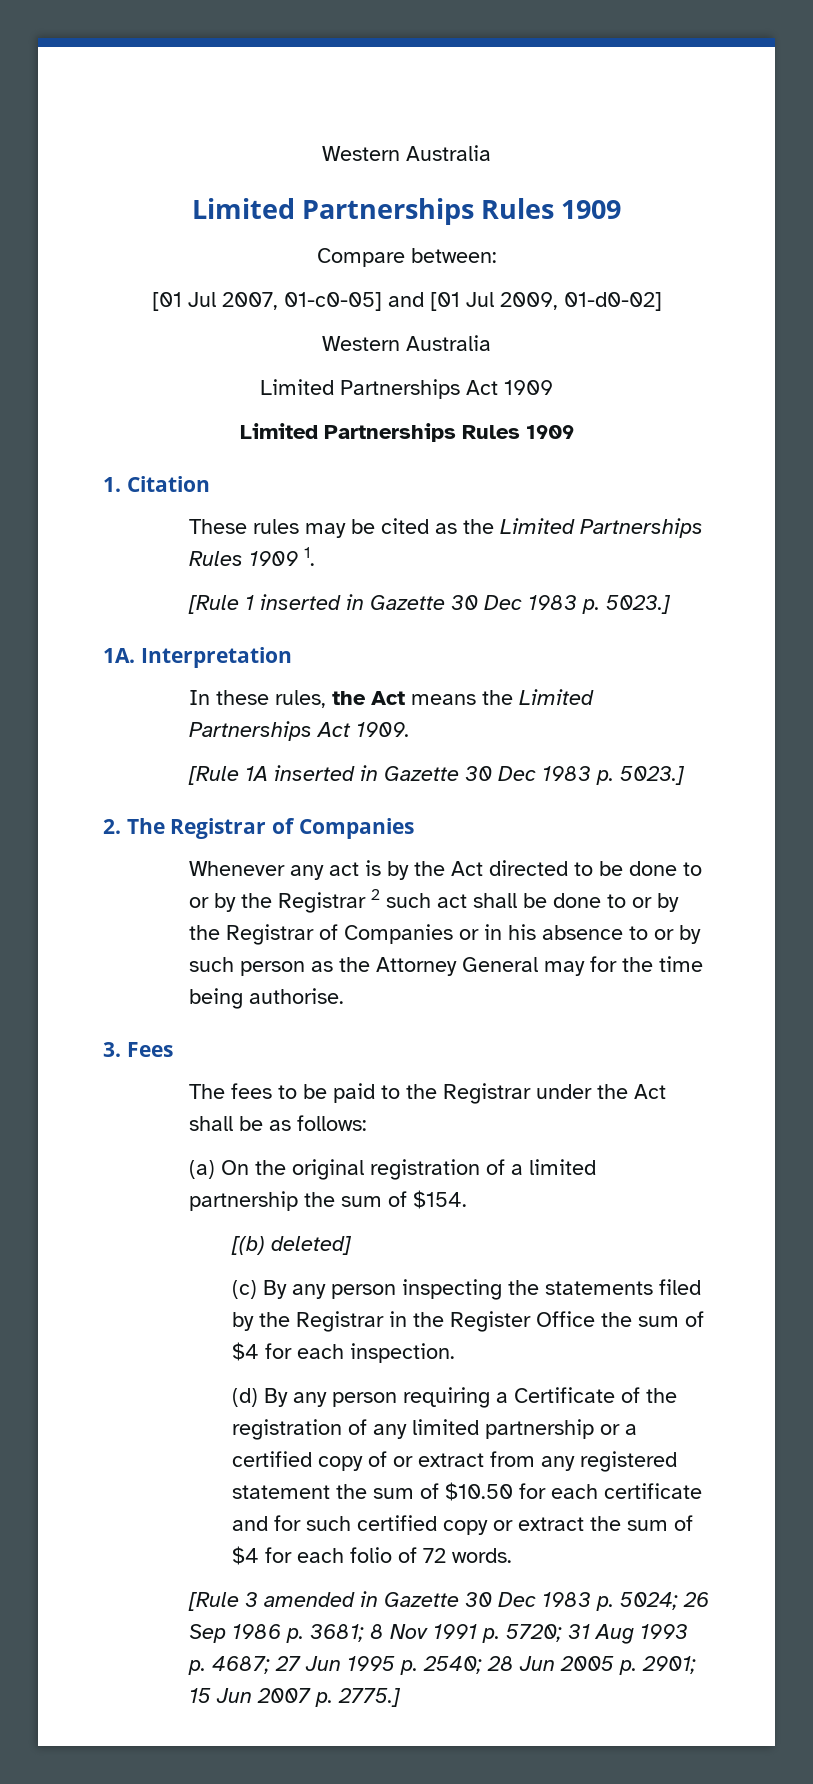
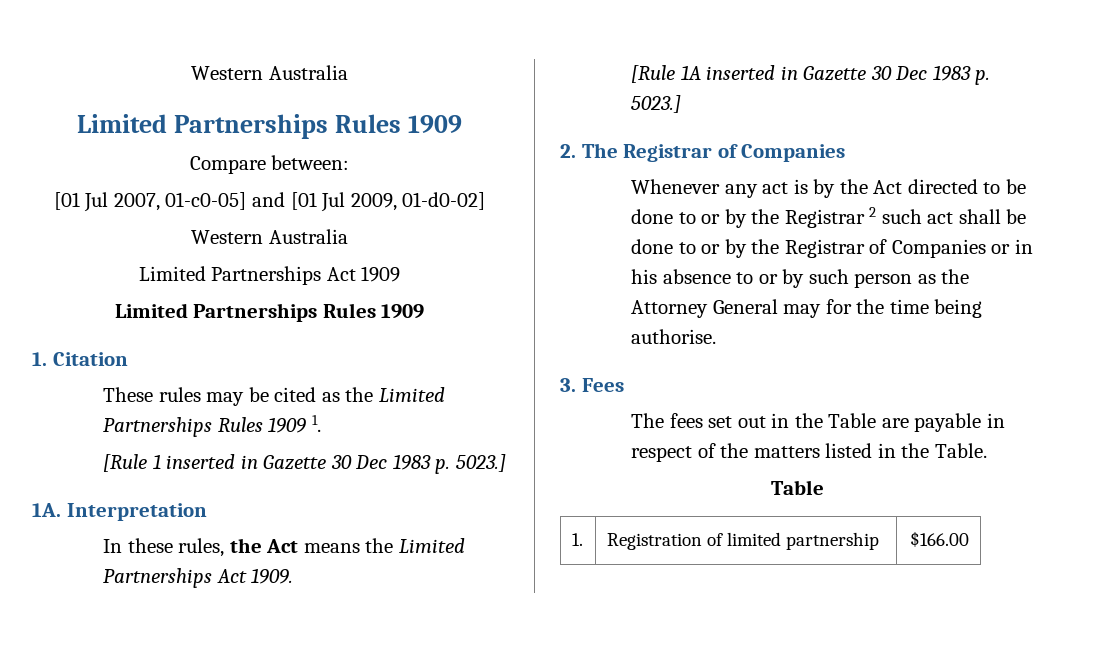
[277,1083,666,1104] [188,1115,367,1131] [188,1159,596,1180] [188,1190,467,1211] [230,1236,352,1255] [231,1279,701,1300] [231,1311,704,1332] [231,1342,455,1363] [231,1387,677,1408] [231,1419,637,1440] [231,1451,677,1472] [231,1482,702,1501] [231,1515,693,1535] [231,1546,512,1565] [187,1591,709,1611] [188,1624,688,1644] [187,1656,696,1675] [188,1688,401,1707] to be paid to the Registrar under the Act shall be as follows: // (a) On the original registration of a limited partnership the sum of $154. // [(b) deleted] // (c) By any person inspecting the statements filed by the Registrar in the Register Office the sum of $4 for each inspection. // (d) By any person requiring a Certificate of the registration of any limited partnership or a certified copy of or extract from any registered statement the sum of $10.50 for each certificate and for such certified copy or extract the sum of $4 for each folio of 72 words. // [Rule 3 amended in Gazette 30 Dec 1983 p. 5024; 26 Sep 1986 p. 3681; 8 Nov 1991 p. 5720; 31 Aug 1993 p. 4687; 27 Jun 1995 p. 2540; 28 Jun 2005 p. 2901; 15 Jun 2007 p. 2775.] -> [708,413,1005,432] [631,443,987,462] [771,480,824,495] [571,533,583,546] [606,532,879,550] [910,531,970,547] set out in the Table are payable in respect of the matters listed in the Table. // Table // 1. | Registration of limited partnership | $166.00

